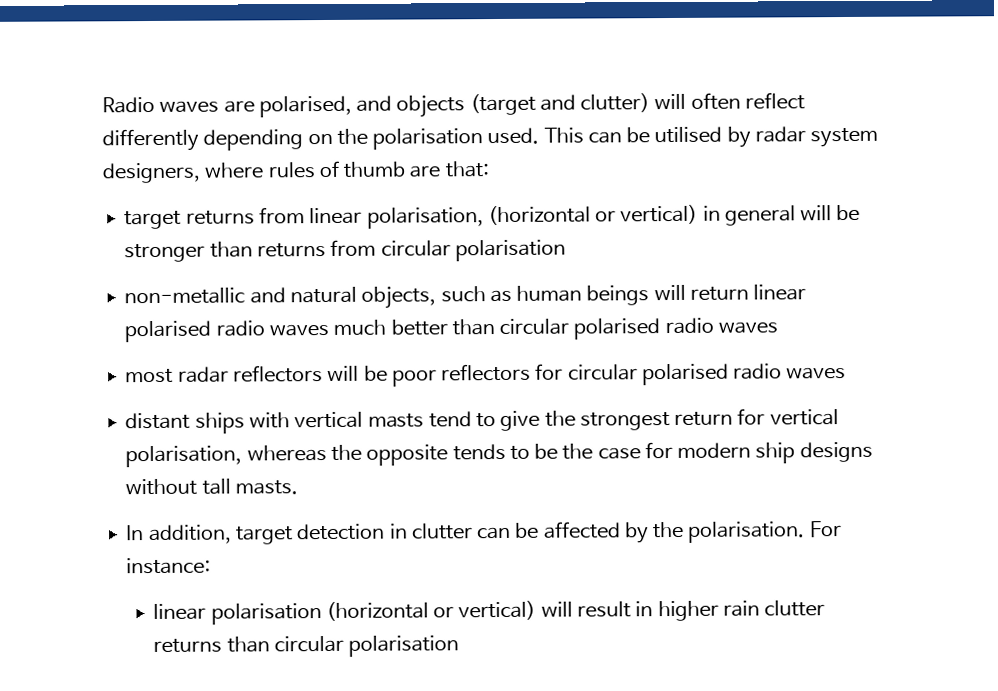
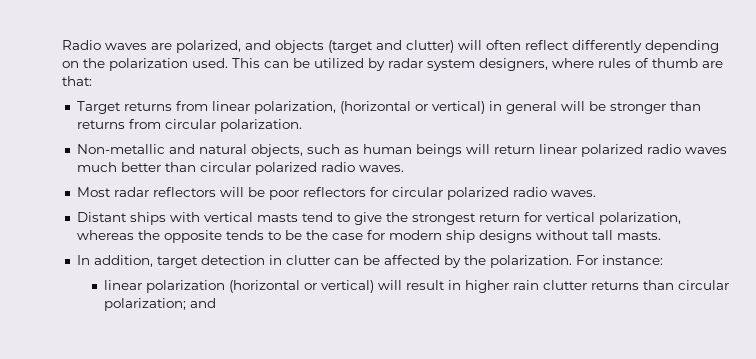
[258,95,352,118] polarised, -> [176,40,241,53] polarized,
[372,128,484,150] polarisation -> [109,58,188,71] polarization
[654,126,723,144] utilised -> [314,58,364,68] utilized
[124,210,182,230] target -> [76,101,121,114] Target
[366,207,484,229] polarisation, -> [253,101,336,114] polarization,
[454,239,566,262] [124,287,246,305] polarisation // non-metallic -> [219,119,302,132] [76,144,165,154] polarization. // Non-metallic
[124,320,212,343] polarised -> [580,144,643,157] polarized
[573,317,778,340] [125,368,174,384] polarised radio waves // most -> [254,162,404,175] [76,187,111,197] polarized radio waves. // Most
[641,363,847,386] [125,412,191,430] polarised radio waves // distant -> [446,187,596,200] [76,212,127,222] polarized radio waves. // Distant
[125,445,243,468] polarisation, -> [598,212,681,225] polarization,
[688,521,806,543] polarisation. -> [489,255,572,268] polarization.
[210,603,322,625] polarisation -> [145,280,225,293] polarization
[348,635,460,657] polarisation -> [103,298,216,311] polarization; and

